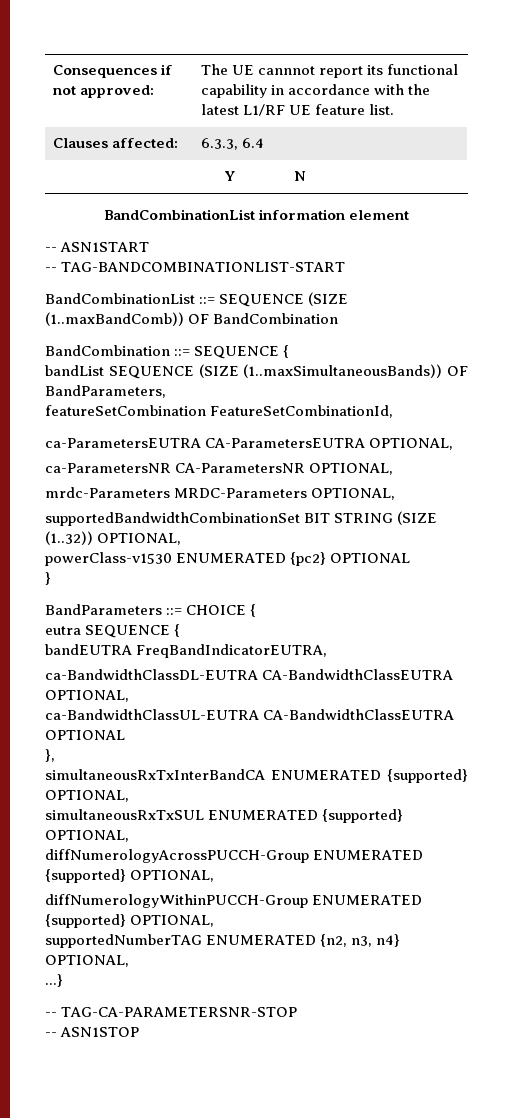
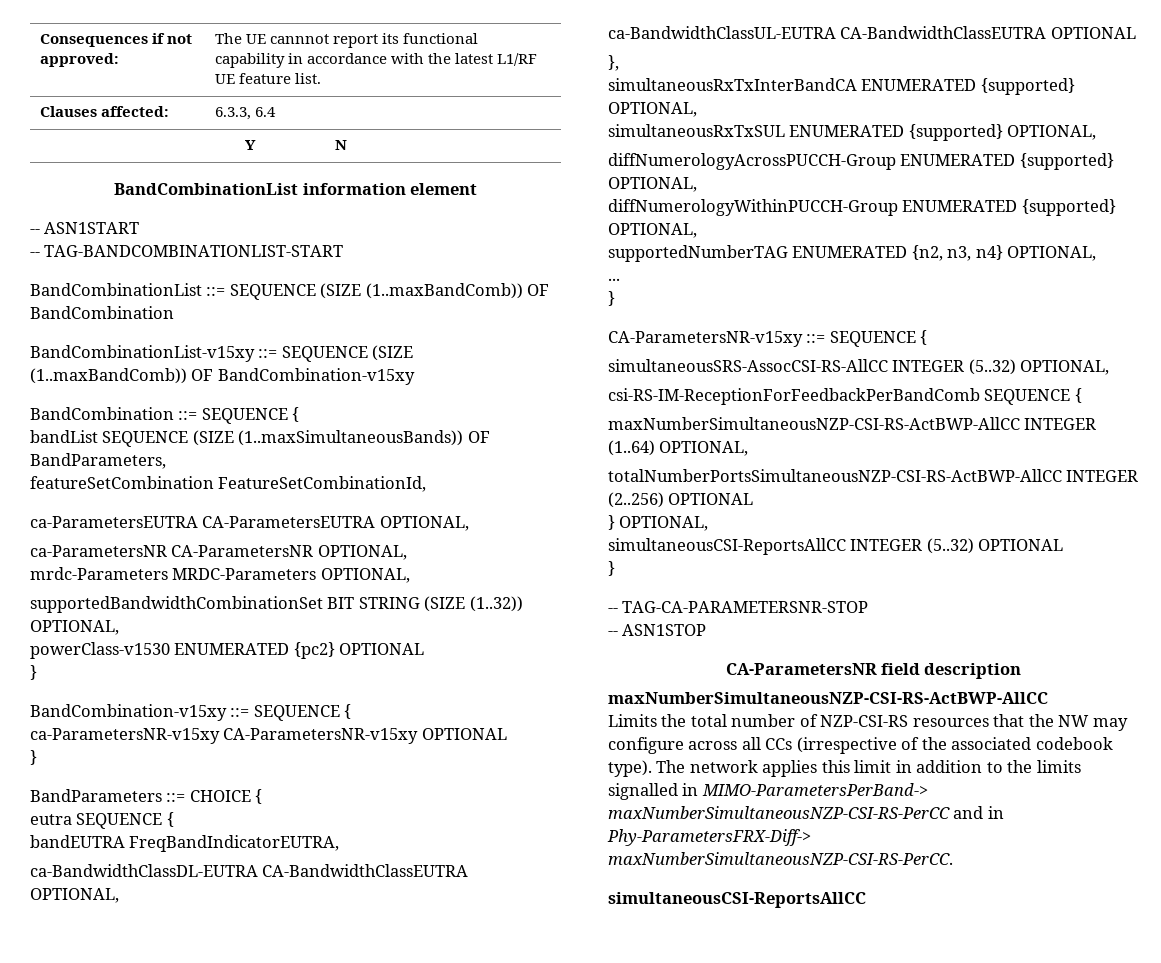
(339, 318) none -> [30,345,414,362] [30,368,415,385] // BandCombinationList-v15xy ::= SEQUENCE (SIZE (1..maxBandComb)) OF BandCombination-v15xy
(51, 578) none -> [30,704,352,721] [30,728,507,744] [30,750,37,765] // BandCombination-v15xy ::= SEQUENCE { // ca-ParametersNR-v15xy CA-ParametersNR-v15xy OPTIONAL // }
[45,974,63,987] [45,1007,298,1017] [45,1027,140,1037] ...} // -- TAG-CA-PARAMETERSNR-STOP // -- ASN1STOP -> [608,278,620,281] [608,291,615,306] [608,330,928,347] [608,359,1110,375] [608,388,1082,405] [608,417,1097,430] [608,440,749,456] [608,469,1139,482] [608,492,754,508] [608,515,709,531] [608,538,1064,555] [608,561,615,576] [608,601,869,613] [608,624,707,636] [725,663,1022,679] [608,692,1048,704] [608,714,1128,731] [608,737,1113,754] [608,760,1081,777] [608,783,928,800] [608,806,1004,819] [607,829,811,846] [608,852,953,865] [608,892,866,908] ... // } // CA-ParametersNR-v15xy ::= SEQUENCE { // simultaneousSRS-AssocCSI-RS-AllCC INTEGER (5..32) OPTIONAL, // csi-RS-IM-ReceptionForFeedbackPerBandComb SEQUENCE { // maxNumberSimultaneousNZP-CSI-RS-ActBWP-AllCC INTEGER (1..64) OPTIONAL, // totalNumberPortsSimultaneousNZP-CSI-RS-ActBWP-AllCC INTEGER (2..256) OPTIONAL // } OPTIONAL, // simultaneousCSI-ReportsAllCC INTEGER (5..32) OPTIONAL // } // -- TAG-CA-PARAMETERSNR-STOP // -- ASN1STOP // CA-ParametersNR field description // maxNumberSimultaneousNZP-CSI-RS-ActBWP-AllCC // Limits the total number of NZP-CSI-RS resources that the NW may configure across all CCs (irrespective of the associated codebook type). The network applies this limit in addition to the limits signalled in MIMO-ParametersPerBand-> maxNumberSimultaneousNZP-CSI-RS-PerCC and in Phy-ParametersFRX-Diff-> maxNumberSimultaneousNZP-CSI-RS-PerCC. // simultaneousCSI-ReportsAllCC

